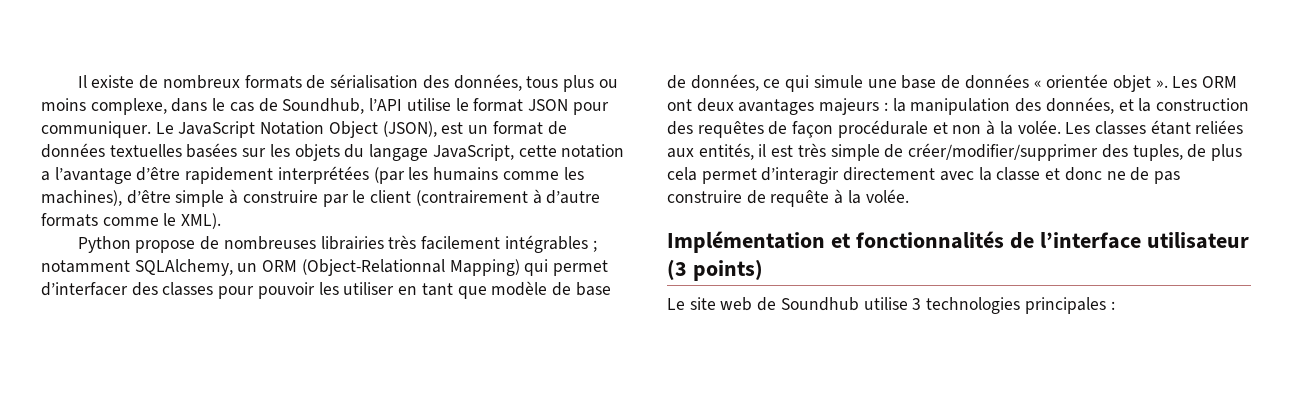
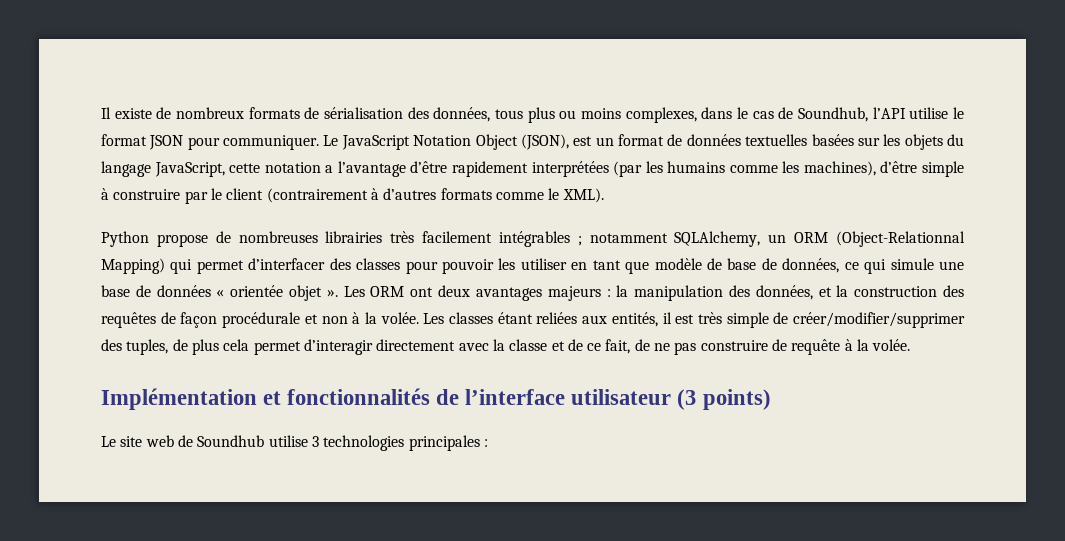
[90,98,167,115] complexe, -> [625,107,697,123] complexes,
[546,190,601,204] d’autre -> [383,188,437,200] d’autres
[1064,167,1150,181] donc ne de -> [567,339,671,354] de ce fait, de ne

